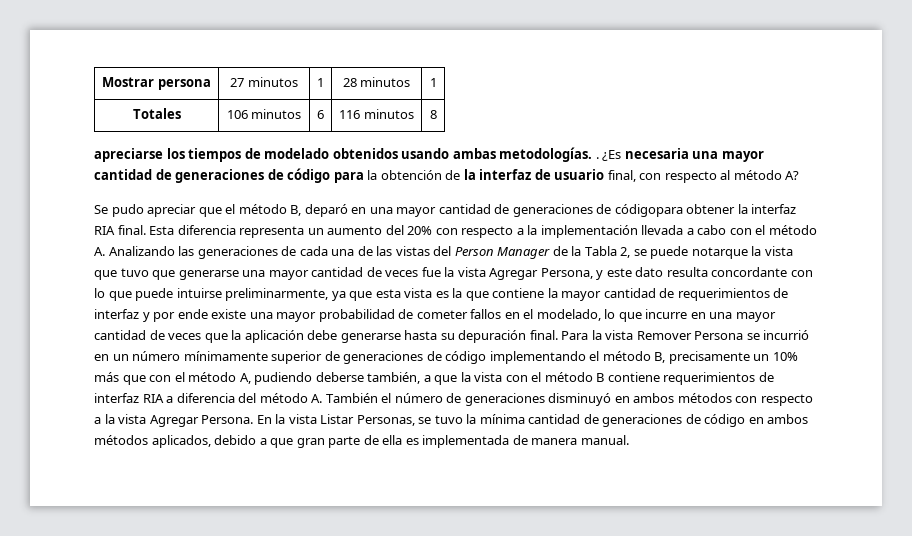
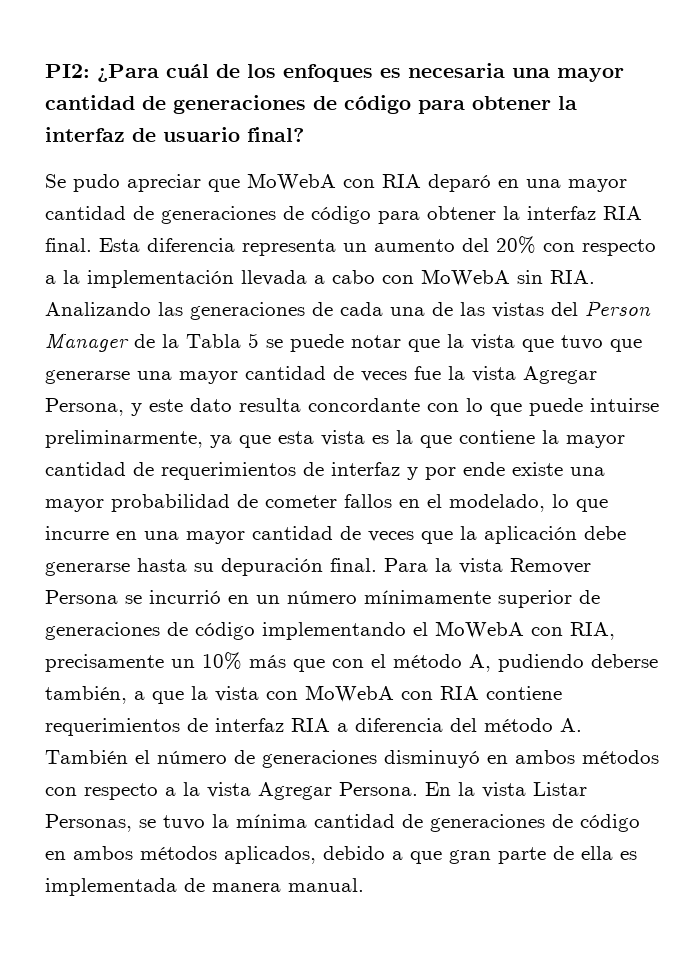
[102,77,211,90] [230,77,298,87] [317,78,324,87] [342,77,411,87] [429,78,437,87] [132,108,181,119] [226,109,302,119] [317,110,324,119] [339,109,414,119] [429,110,437,119] [94,147,622,162] Mostrar persona | 27 minutos | 1 | 28 minutos | 1 // Totales | 106 minutos | 6 | 116 minutos | 8 // apreciarse los tiempos de modelado obtenidos usando ambas metodologías. . ¿Es -> [45,64,401,82] PI2: ¿Para cuál de los enfoques es
[367,170,461,180] la obtención de -> [472,96,551,110] obtener
[607,170,800,183] final, con respecto al método A? -> [247,127,304,142] final?
[225,204,302,216] el método B, -> [247,173,421,190] MoWebA con RIA
[614,204,683,217] códigopara -> [311,206,420,224] código para
[755,225,817,235] [94,247,105,256] el método A. -> [421,269,595,286] MoWebA sin RIA.
[620,247,631,258] 2, -> [248,333,259,348] 5
[691,247,748,259] notarque -> [351,335,440,352] notar que
[602,351,666,363] método B, -> [435,621,615,640] MoWebA con RIA,
[531,372,605,382] el método B -> [305,685,479,702] MoWebA con RIA

